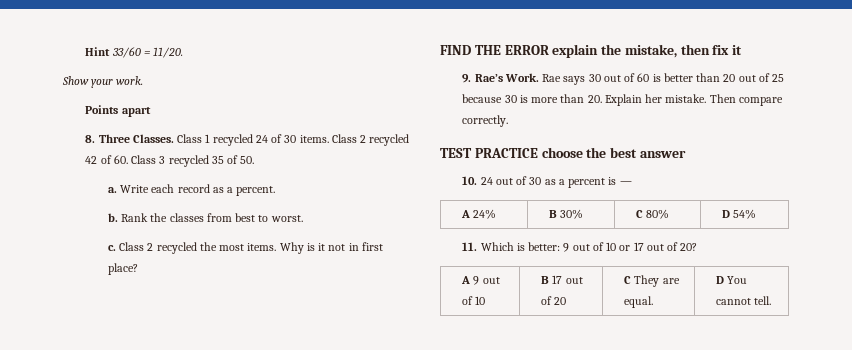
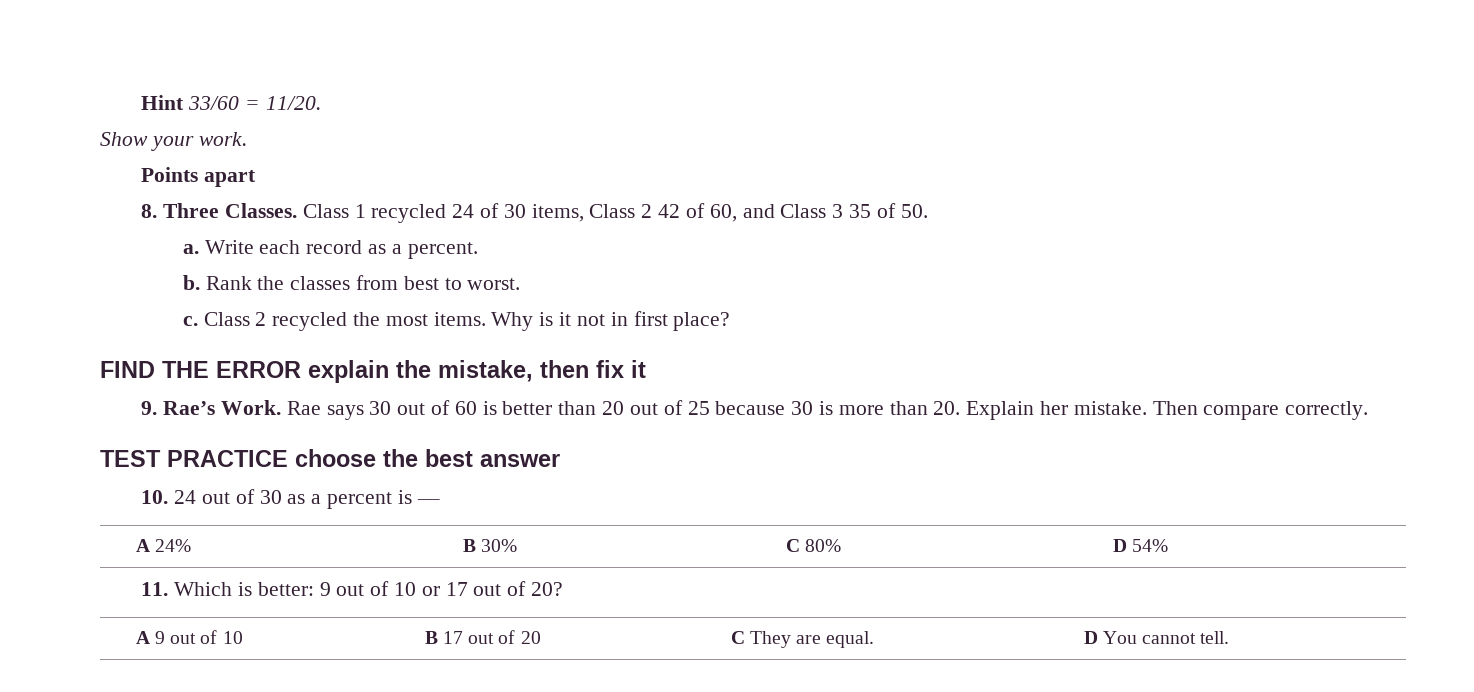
[299,134,410,146] items. Class 2 recycled -> [531,204,653,222] items, Class 2
[113,155,128,164] 60. -> [709,204,775,222] 60, and
[168,155,209,167] recycled -> (844, 211) none

